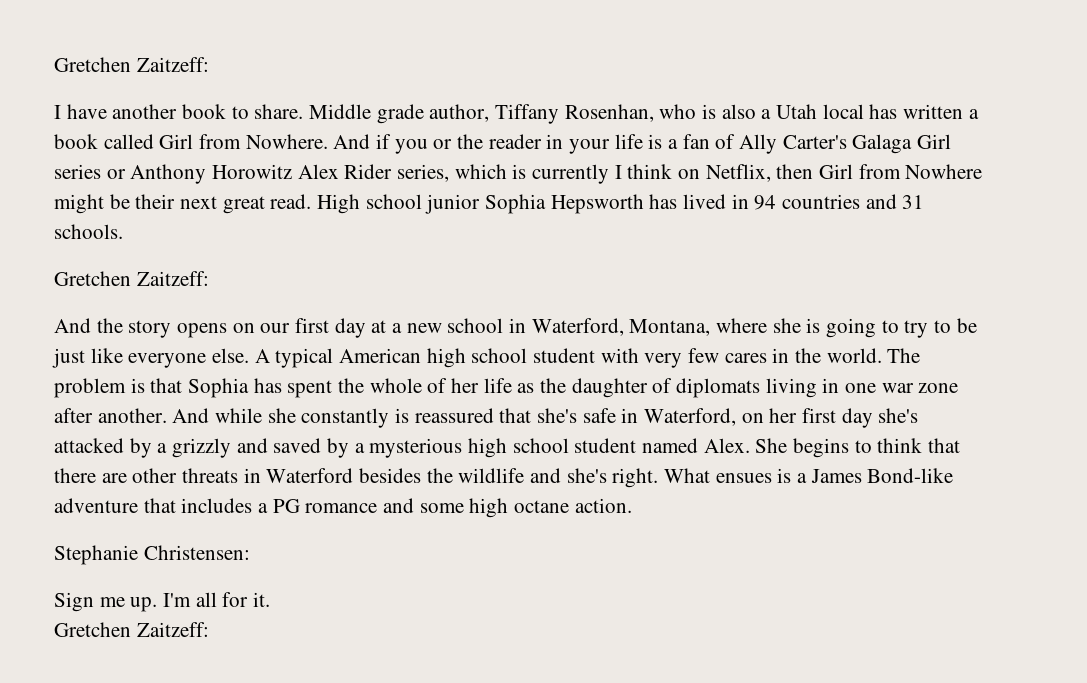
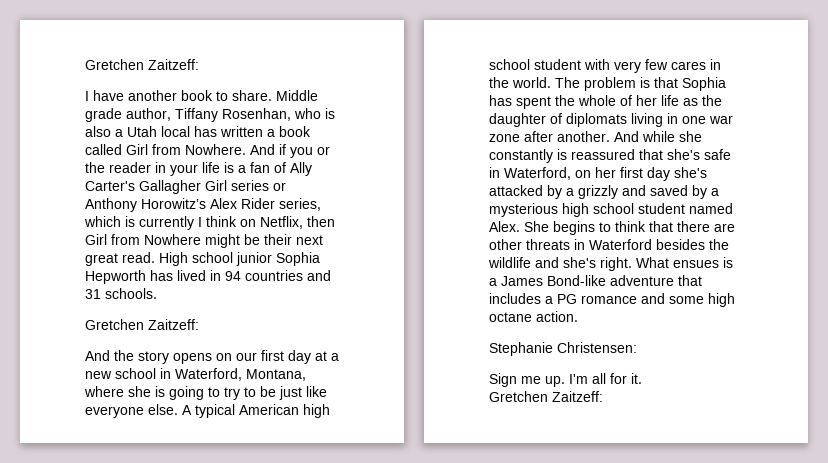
[852,134,913,154] Galaga -> [139,180,201,194] Gallagher
[212,164,293,179] Horowitz -> [141,198,206,209] Horowitz’s
[550,194,644,214] Hepsworth -> [85,270,146,284] Hepworth

